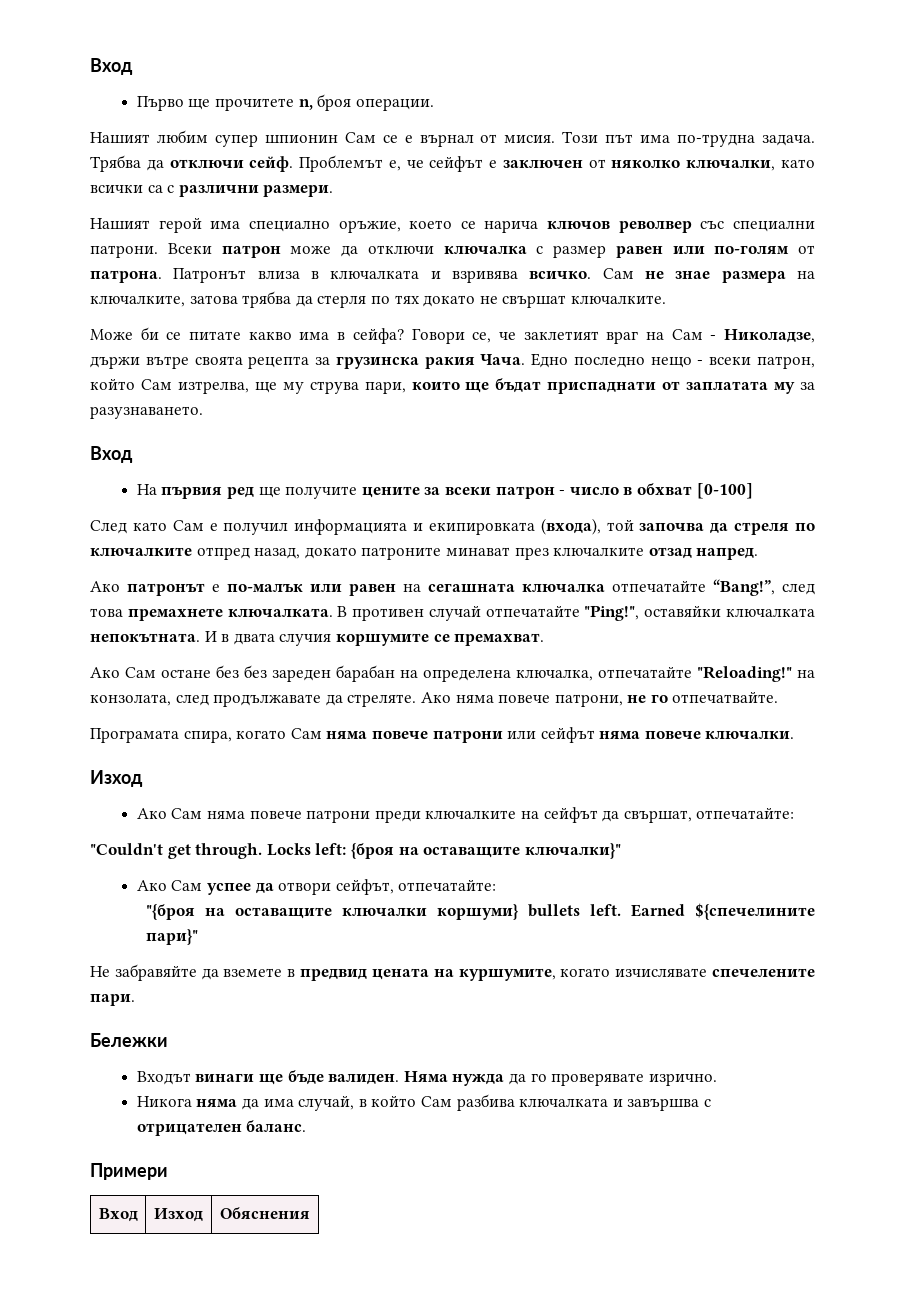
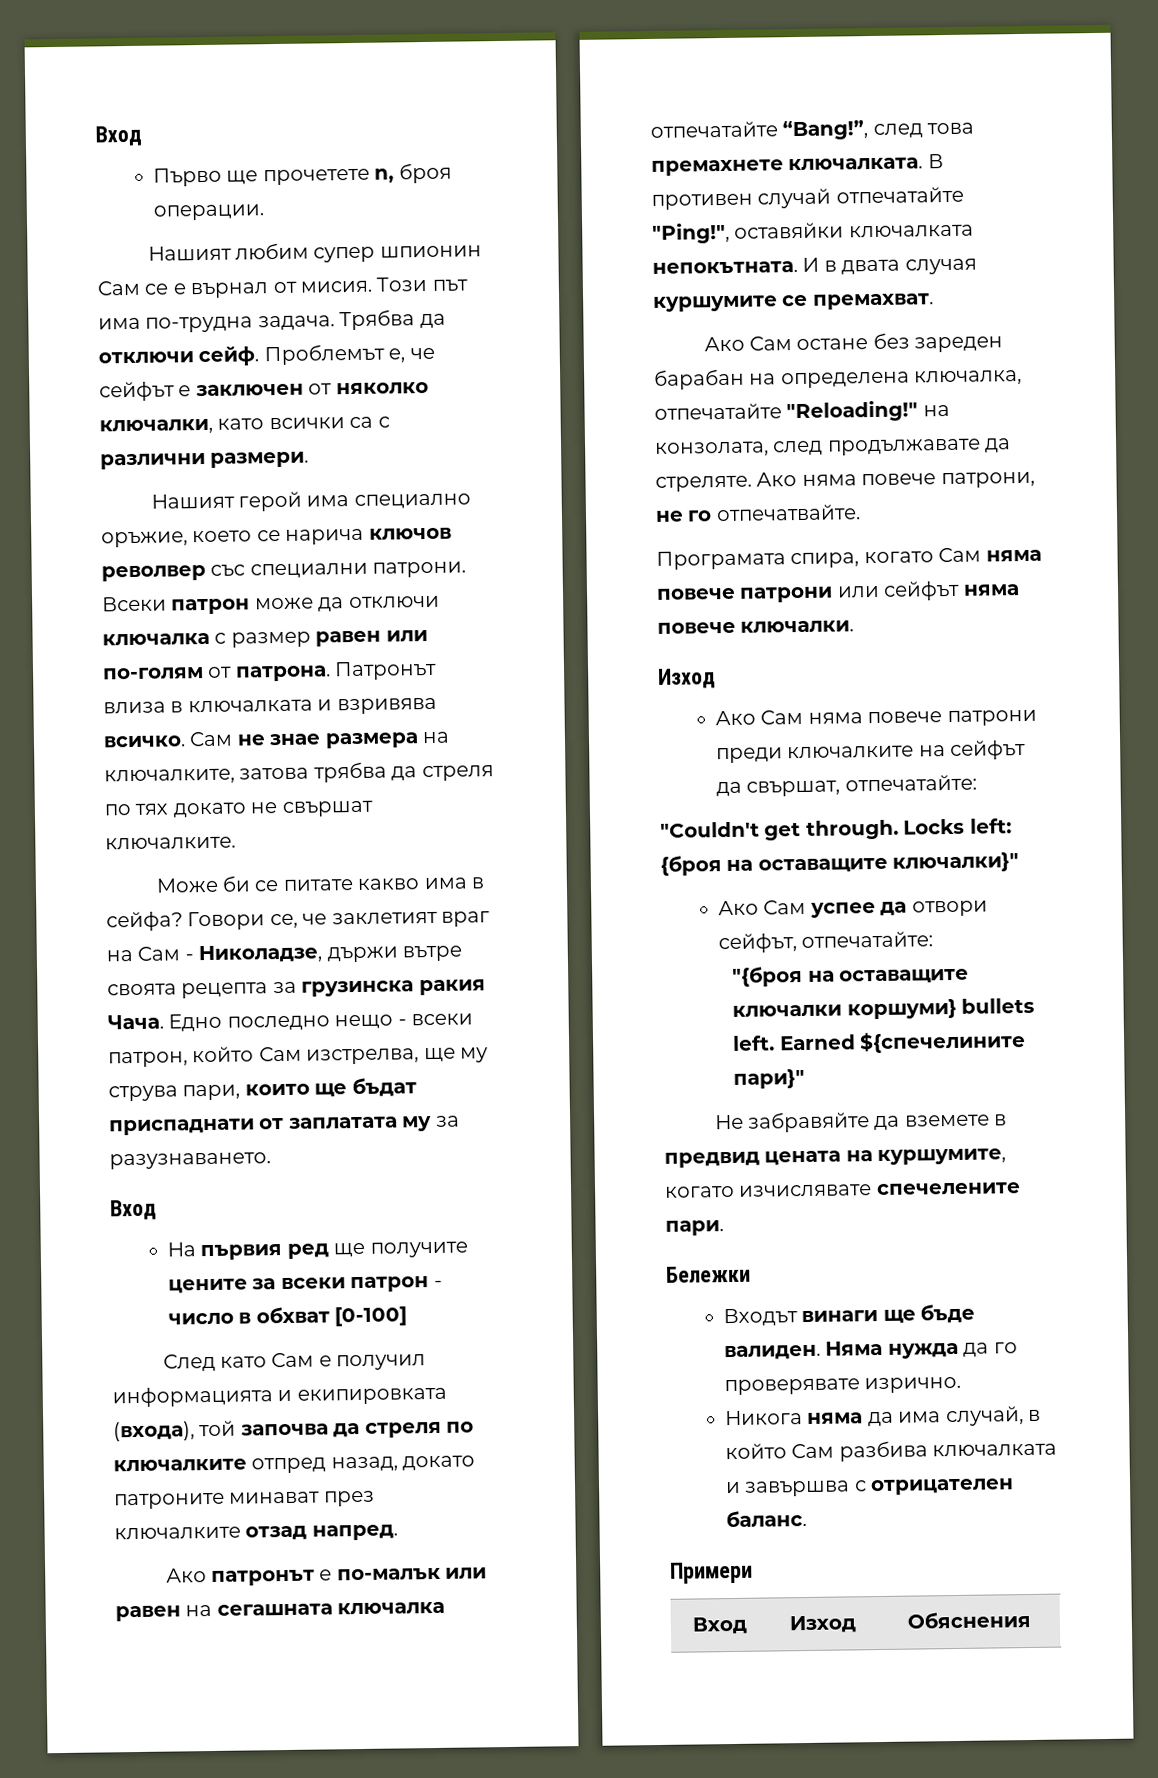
[215,98,295,111] прочитете -> [262,168,370,186] прочетете
[317,295,367,308] стерля -> [421,765,494,782] стреля
[177,381,249,394] изтрелва, -> [306,1048,420,1065] изстрелва,
[279,633,429,646] случия коршумите -> [904,258,977,275] [653,295,778,312] случая куршумите
[244,665,267,678] без -> (910, 341) none

